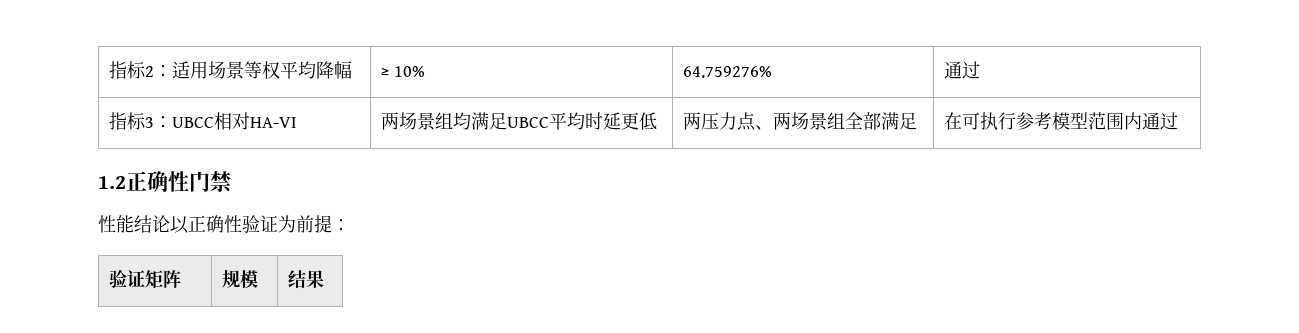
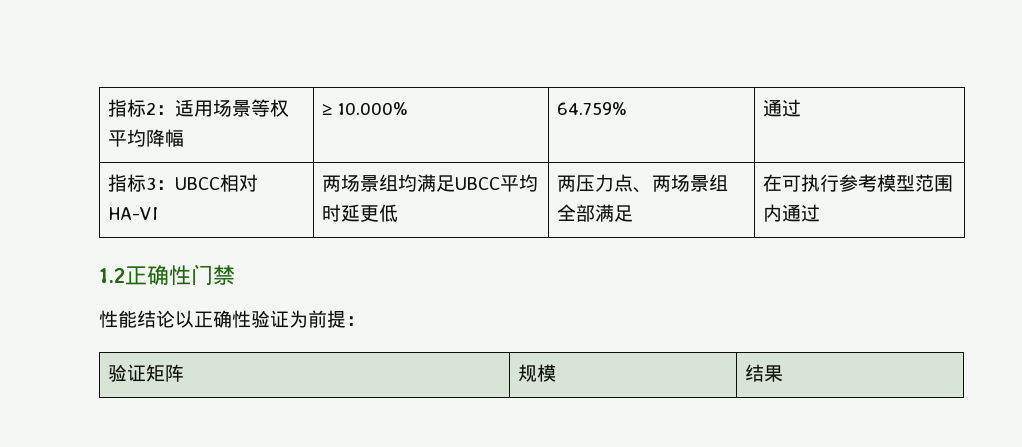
[393,66,425,77] [682,66,772,78] 10% | 64.759276% -> [337,102,409,115] [557,102,628,115] 10.000% | 64.759%

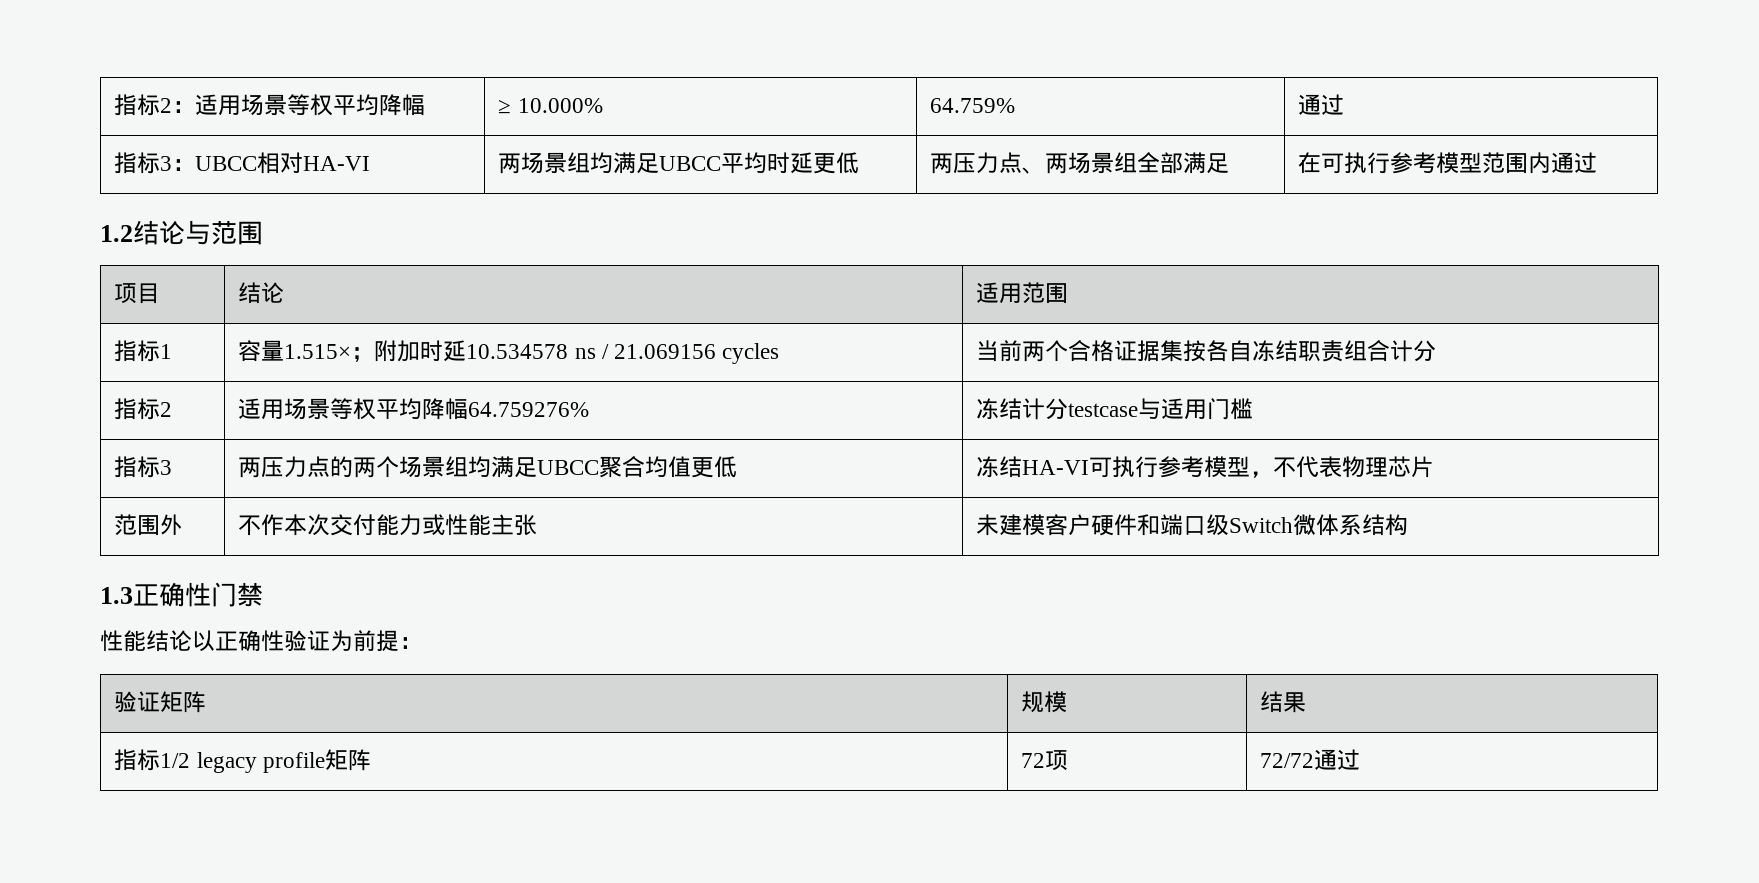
(125, 275) none -> [133,220,263,245] [114,283,161,304] [238,282,285,304] [976,282,1069,304] [114,340,173,362] [238,340,780,364] [976,340,1437,362] [114,398,173,420] [238,398,590,420] [976,398,1254,420] [114,456,173,478] [238,456,738,478] [976,456,1435,478] [114,514,184,536] [238,514,538,536] [976,514,1409,536] [100,587,133,604] 结论与范围 // 项目 | 结论 | 适用范围 // 指标1 | 容量1.515×；附加时延10.534578 ns / 21.069156 cycles | 当前两个合格证据集按各自冻结职责组合计分 // 指标2 | 适用场景等权平均降幅64.759276% | 冻结计分testcase与适用门槛 // 指标3 | 两压力点的两个场景组均满足UBCC聚合均值更低 | 冻结HA-VI可执行参考模型，不代表物理芯片 // 范围外 | 不作本次交付能力或性能主张 | 未建模客户硬件和端口级Switch微体系结构 // 1.3
(784, 373) none -> [114,749,371,773] [1021,750,1069,771] [1260,749,1361,770] // 指标1/2 legacy profile矩阵 | 72项 | 72/72通过

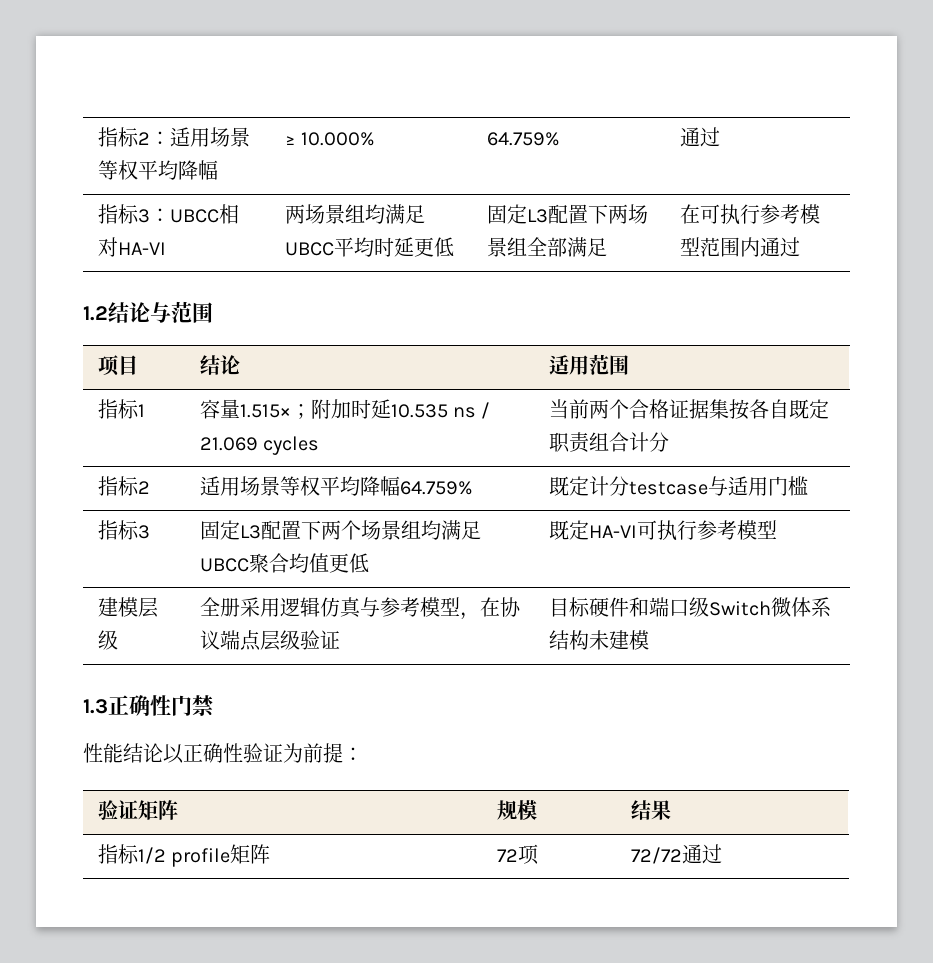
[930,152,1046,174] 两压力点、 -> [486,204,608,224] 固定L3配置下
[466,344,569,359] 10.534578 -> [390,404,448,418] 10.535
[614,344,717,359] 21.069156 -> [199,437,258,451] 21.069
[1252,340,1299,362] 冻结 -> [788,399,829,419] 既定
[468,402,590,417] [976,398,1023,420] 64.759276% | 冻结 -> [399,481,473,495] [548,476,589,496] 64.759% | 既定
[238,456,354,478] 两压力点的 -> [199,520,321,540] 固定L3配置下
[976,456,1023,478] 冻结 -> [548,520,589,540] 既定
[1250,456,1435,478] [114,514,184,536] [238,514,538,536] [976,514,1092,536] ，不代表物理芯片 // 范围外 | 不作本次交付能力或性能主张 | 未建模客户 -> [97,597,158,618] [97,630,118,650] [199,597,521,620] [199,630,340,651] [548,597,590,617] // 建模层级 | 全册采用逻辑仿真与参考模型，在协议端点层级验证 | 目标
(1409, 525) none -> [588,630,649,650] 未建模
[196,752,257,773] legacy -> (166, 855) none

